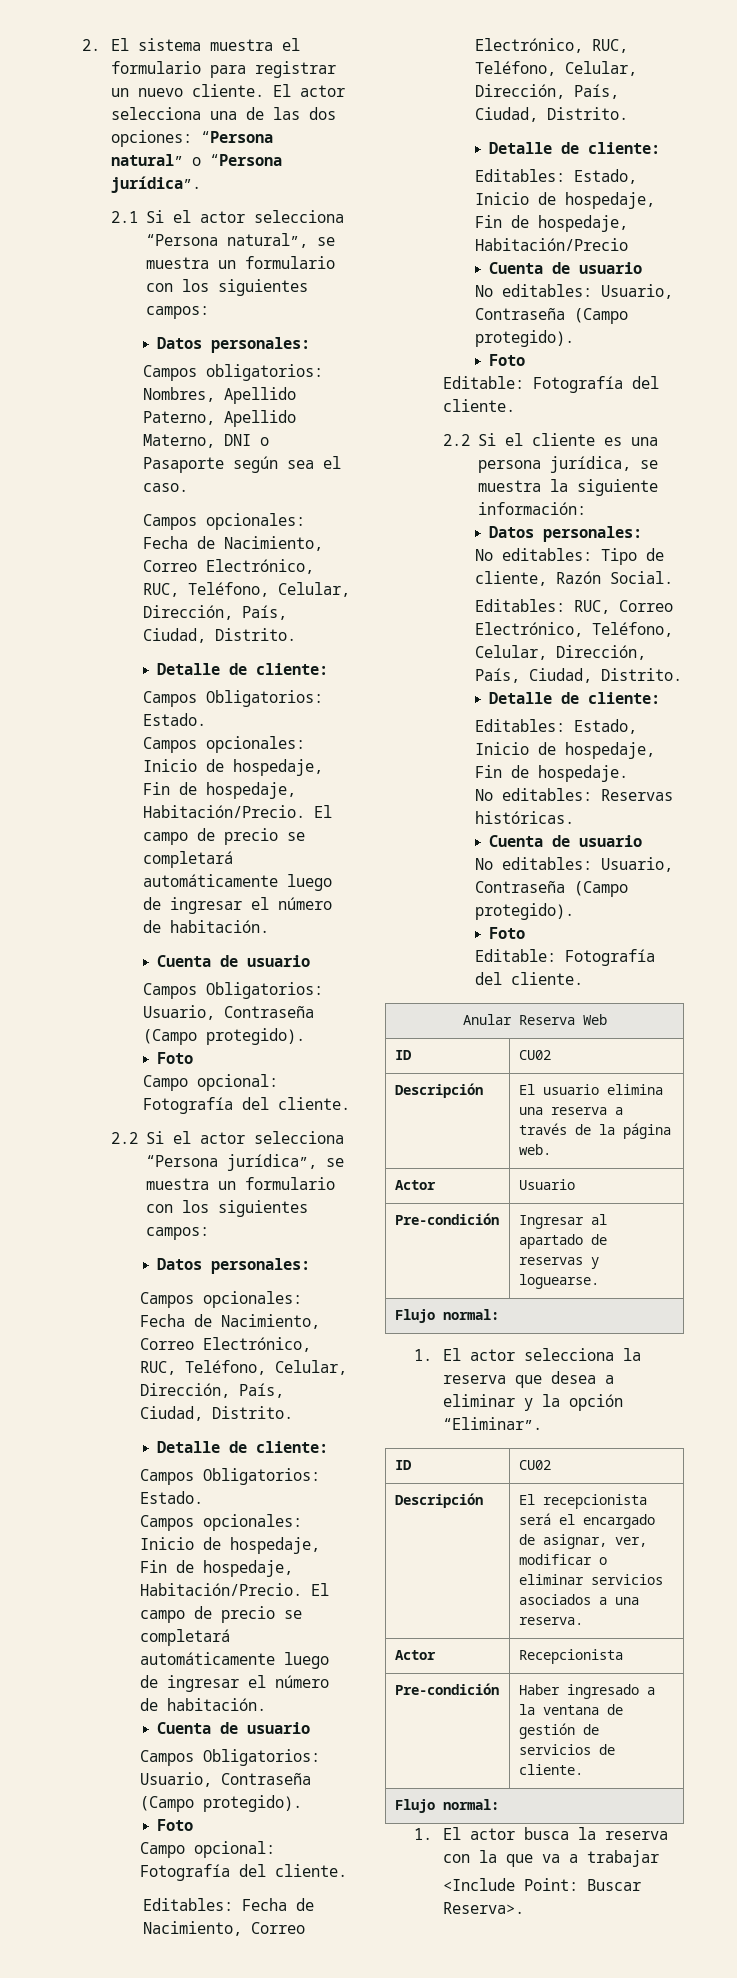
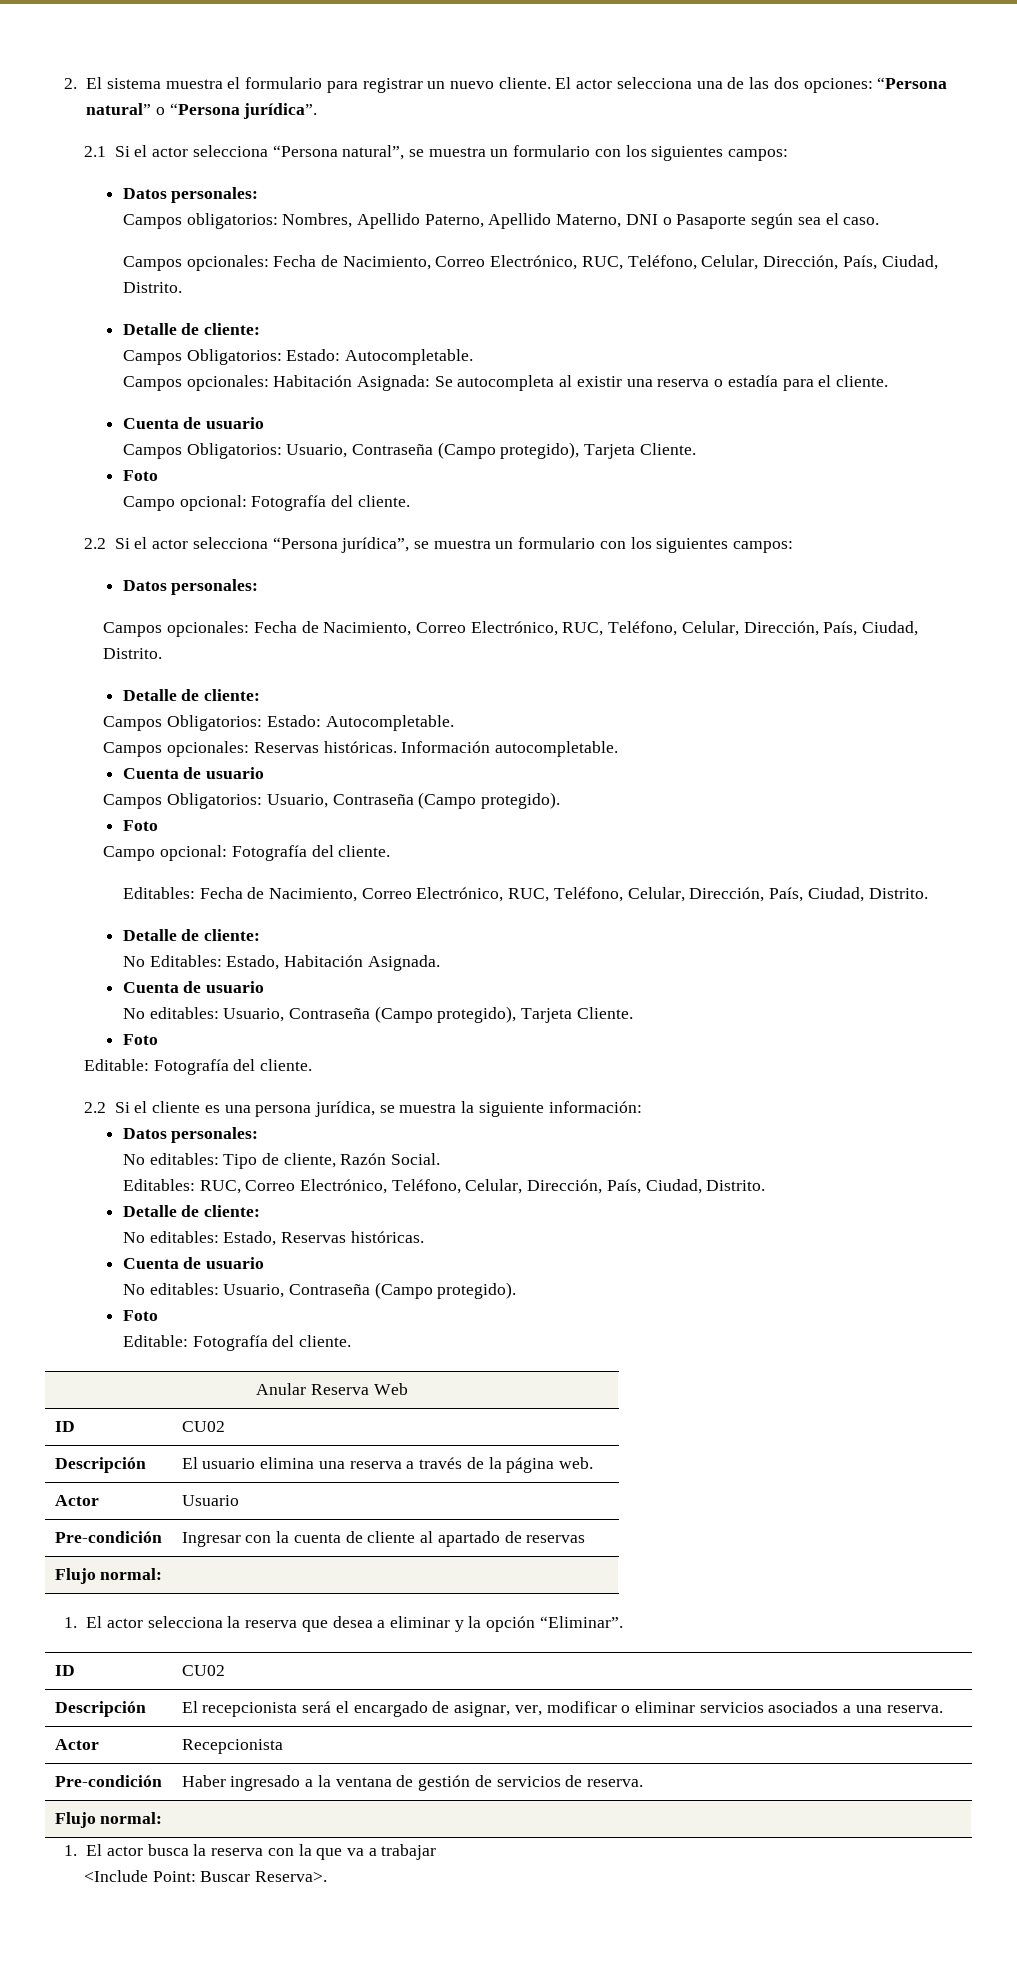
[142,713,206,726] [142,736,305,753] [142,759,323,776] [142,782,296,799] [142,805,332,818] [142,828,305,845] [142,851,233,868] [142,874,332,891] [142,897,332,914] [142,920,269,933] [156,955,310,967] [142,982,323,999] [142,1005,314,1020] [142,1028,305,1045] Estado. // Campos opcionales: Inicio de hospedaje, Fin de hospedaje, Habitación/Precio. El campo de precio se completará automáticamente luego de ingresar el número de habitación. // Cuenta de usuario // Campos Obligatorios: Usuario, Contraseña (Campo protegido). -> [286,349,474,365] [122,375,888,391] [122,417,265,429] [122,442,696,459] Estado: Autocompletable. // Campos opcionales: Habitación Asignada: Se autocompleta al existir una reserva o estadía para el cliente. // Cuenta de usuario // Campos Obligatorios: Usuario, Contraseña (Campo protegido), Tarjeta Cliente.
[139,1491,203,1504] [139,1514,302,1531] [139,1537,320,1554] [139,1560,293,1577] [139,1583,329,1596] [139,1606,302,1623] [139,1629,230,1646] [139,1652,329,1669] [139,1675,329,1692] [139,1698,266,1711] Estado. // Campos opcionales: Inicio de hospedaje, Fin de hospedaje, Habitación/Precio. El campo de precio se completará automáticamente luego de ingresar el número de habitación. -> [266,715,454,731] [103,741,618,757] Estado: Autocompletable. // Campos opcionales: Reservas históricas. Información autocompletable.
[474,169,637,184] [474,192,655,209] [474,215,628,232] [474,238,628,251] [488,262,642,274] [474,284,673,299] [474,308,628,324] [474,330,574,347] Editables: Estado, Inicio de hospedaje, Fin de hospedaje, Habitación/Precio // Cuenta de usuario // No editables: Usuario, Contraseña (Campo protegido). -> [122,955,440,971] [122,981,265,993] [122,1006,633,1023] No Editables: Estado, Habitación Asignada. // Cuenta de usuario // No editables: Usuario, Contraseña (Campo protegido), Tarjeta Cliente.
[474,719,637,734] [474,742,655,759] [474,765,628,782] [474,788,592,801] // Editables: Estado, Inicio de hospedaje, Fin de hospedaje. // No editables: -> [122,1231,277,1246] // No editables: Estado,
(584, 1222) none -> [245,1531,416,1543] con la cuenta de cliente
[590,1257,599,1269] [518,1274,599,1289] y loguearse. -> (586, 1539) none
[518,1764,583,1775] cliente. -> [587,1779,644,1787] reserva.

